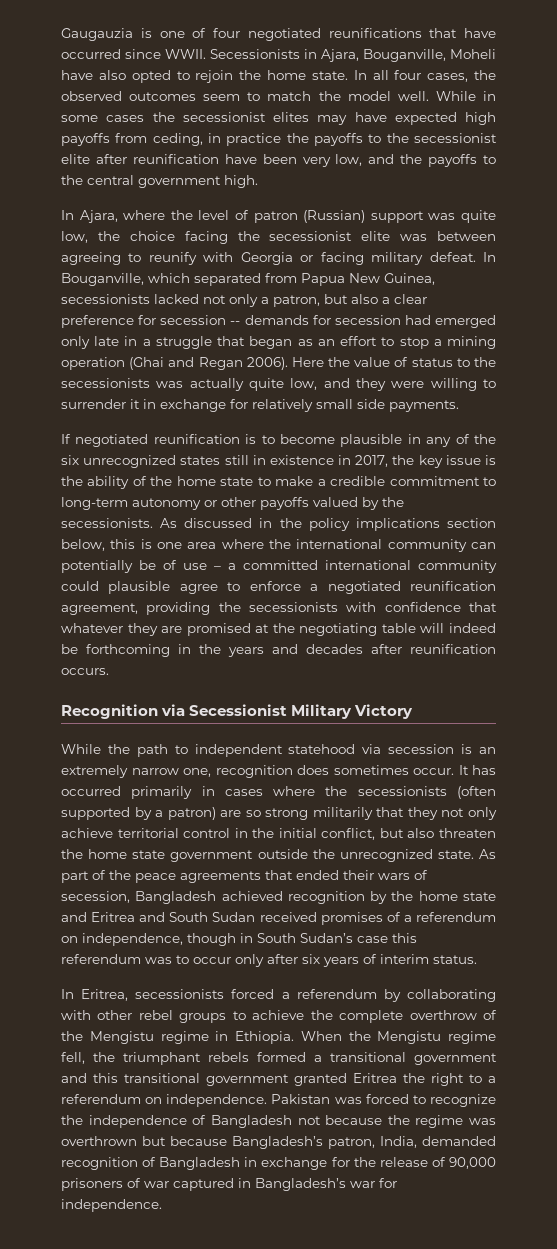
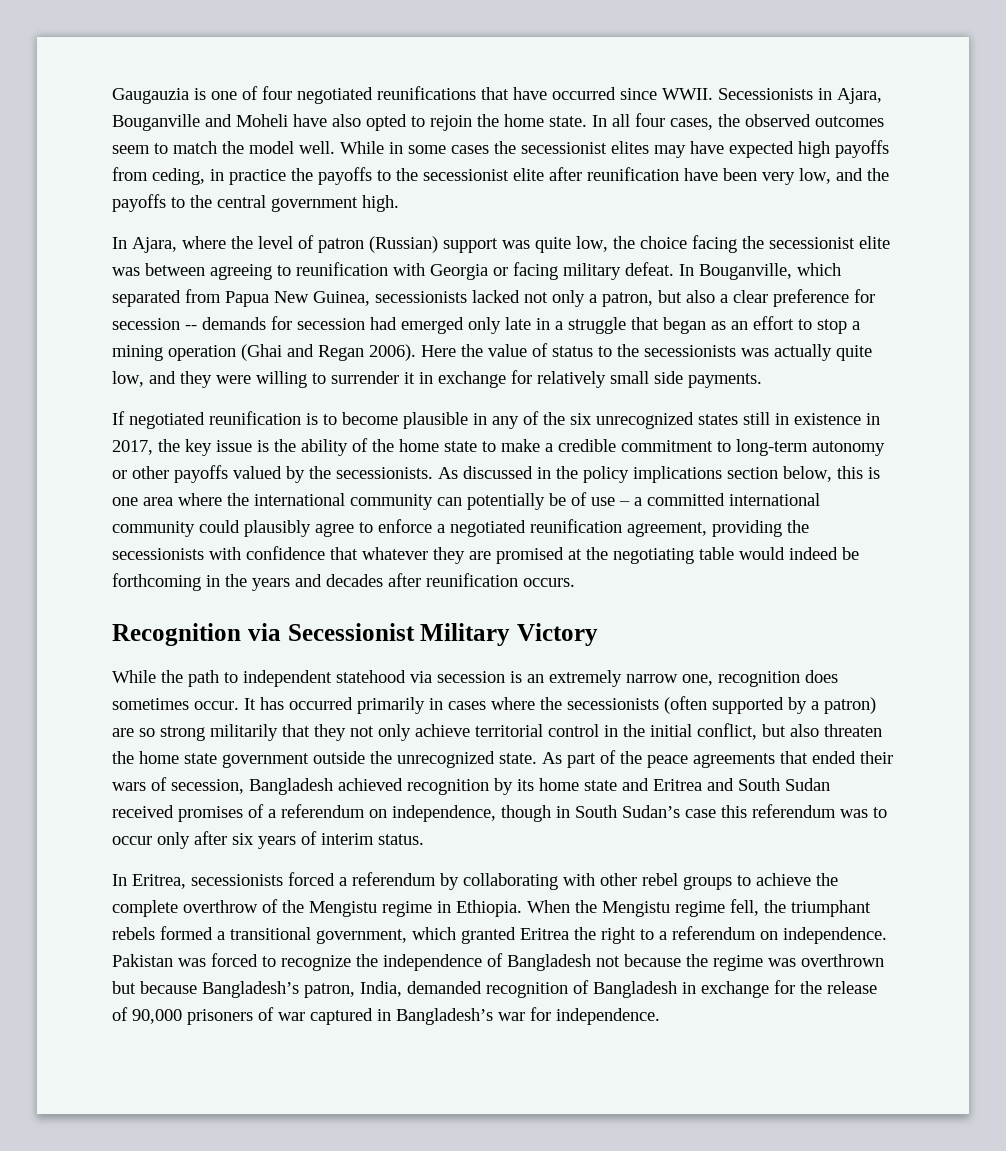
[363,49,446,62] Bouganville, -> [112,114,232,131] Bouganville and
[148,252,197,265] reunify -> [296,262,388,276] reunification
[108,581,171,594] plausible -> [244,520,311,537] plausibly
[420,623,445,633] will -> [739,547,785,560] would
[391,891,414,901] the -> [517,779,534,791] its
[414,1053,497,1065] [61,1073,289,1086] government and this transitional government -> [316,927,456,944] government, which

